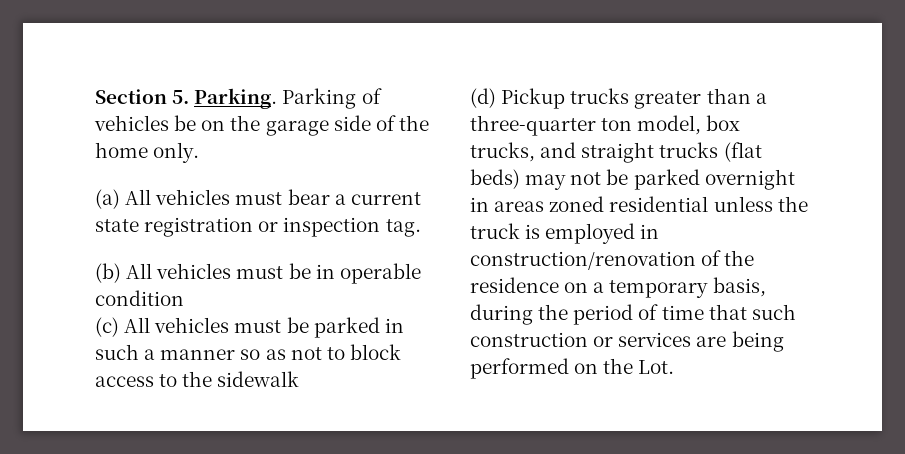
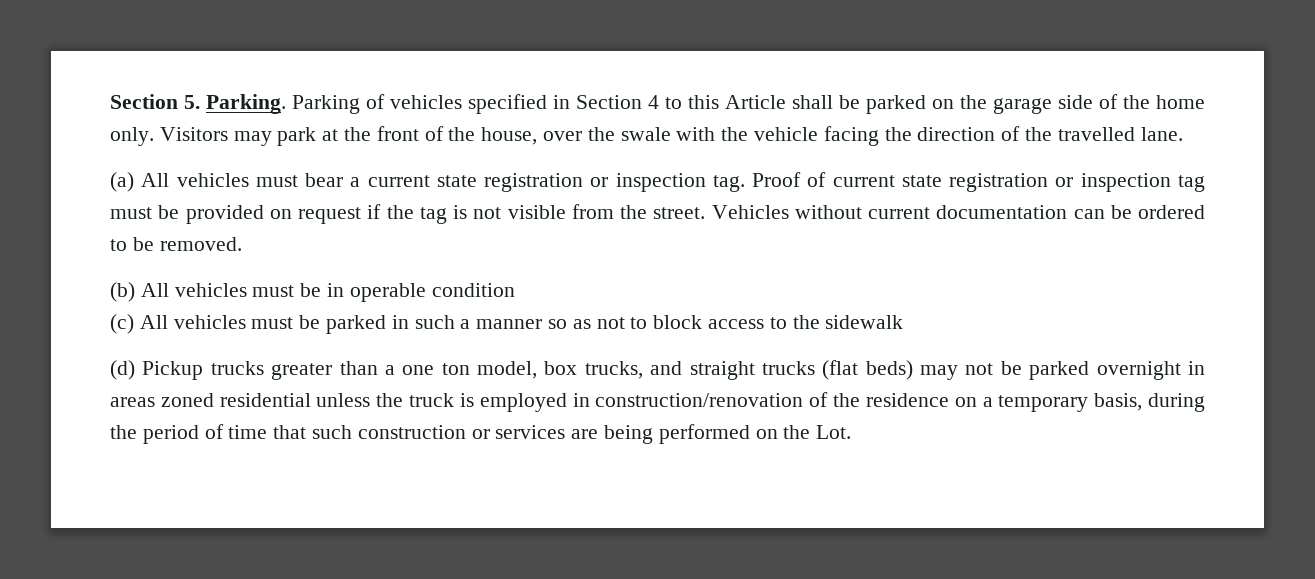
[174,115,197,131] be -> [468,94,926,114] specified in Section 4 to this Article shall be parked
(200, 152) none -> [159,126,1183,146] Visitors may park at the front of the house, over the swale with the vehicle facing the direction of the travelled lane.
(421, 228) none -> [752,172,1206,192] [110,204,1205,224] [110,237,242,251] Proof of current state registration or inspection tag must be provided on request if the tag is not visible from the street. Vehicles without current documentation can be ordered to be removed.
[470,115,596,136] three-quarter -> [402,365,435,375] one

